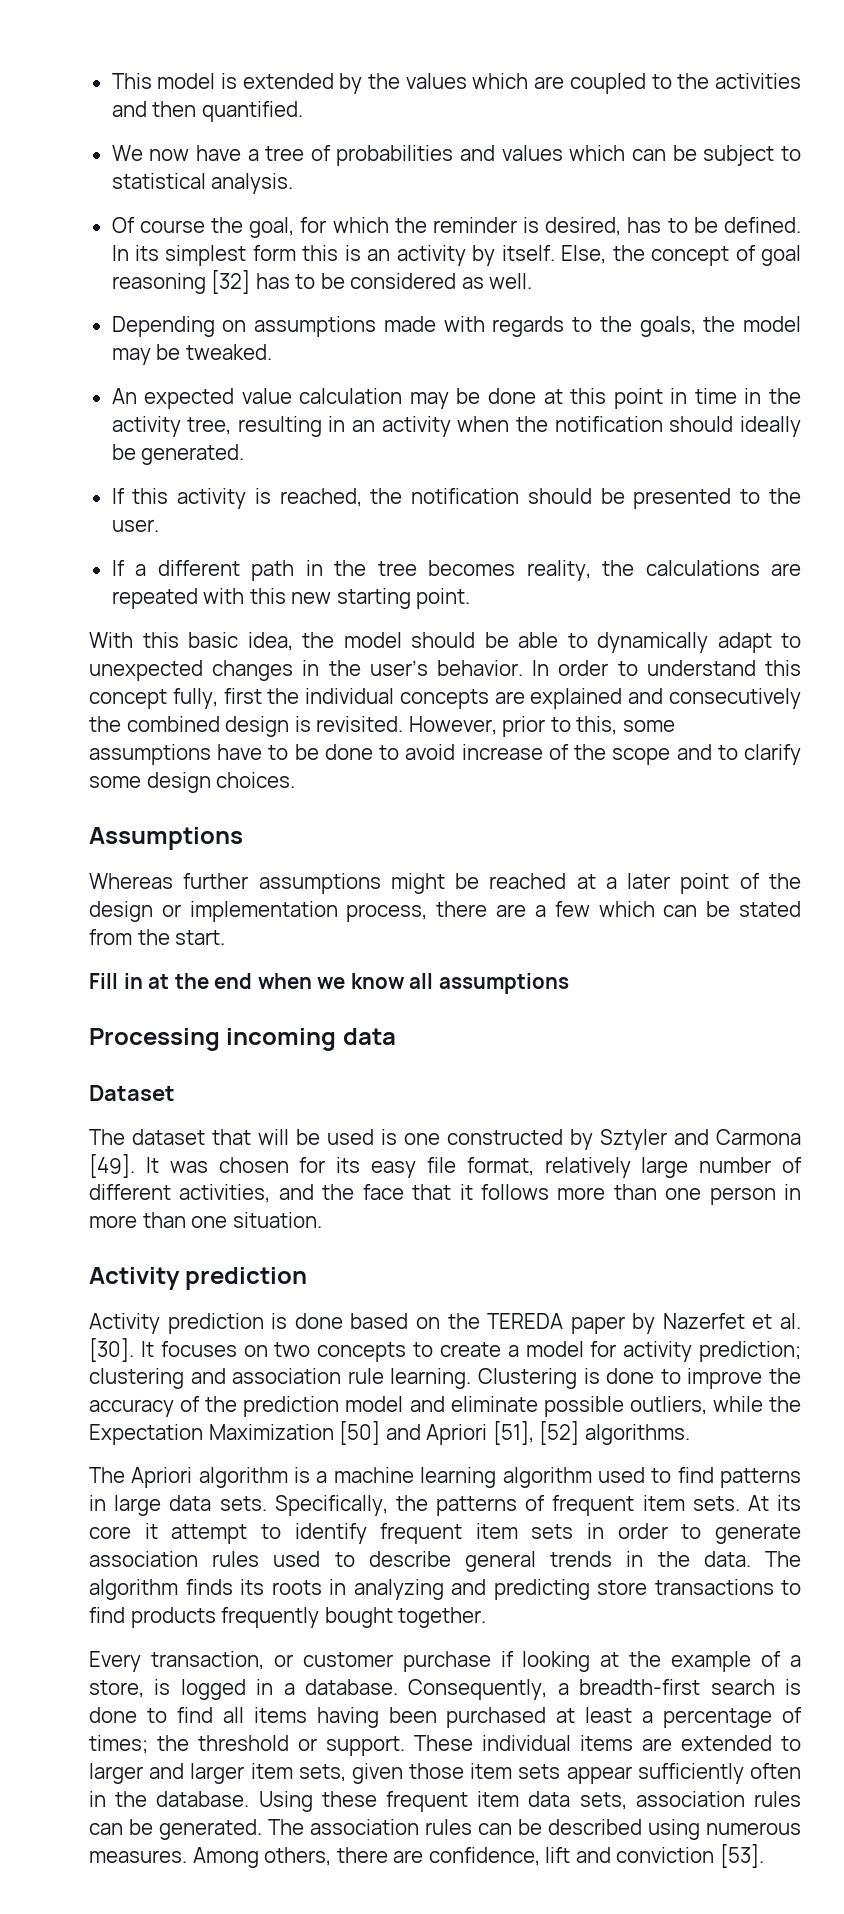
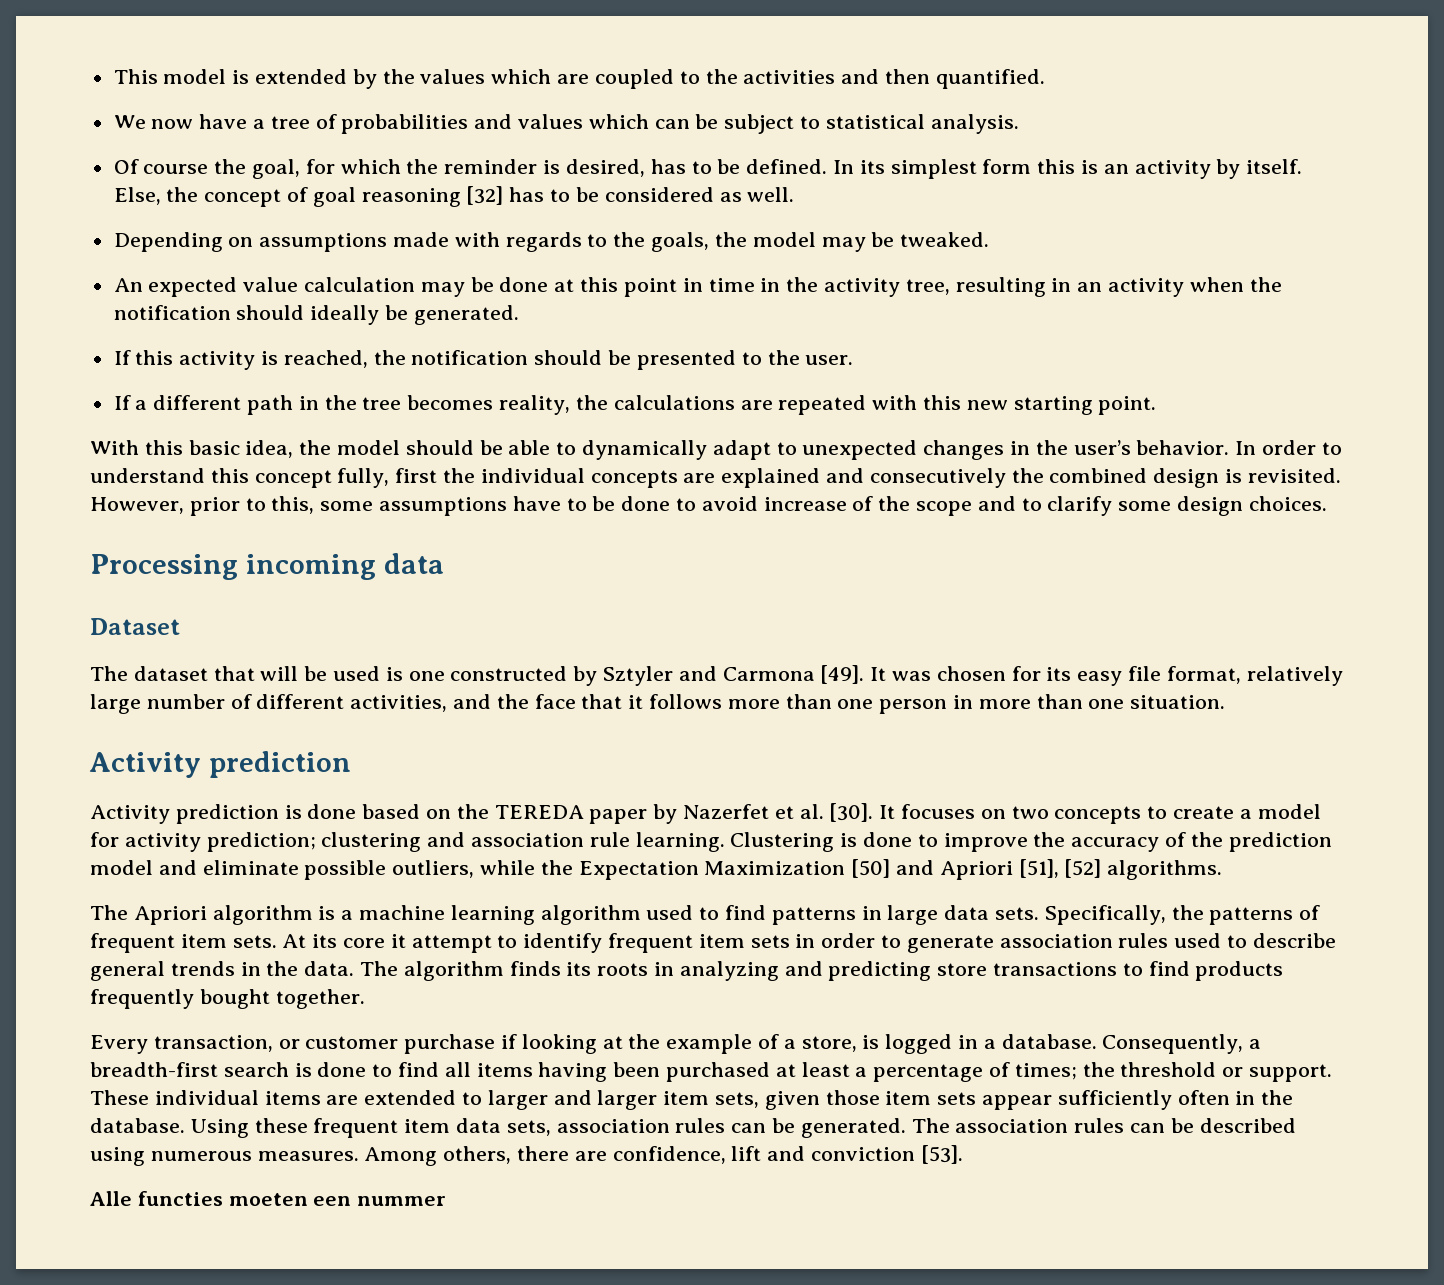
[89,827,243,850] [89,873,801,894] [89,901,802,922] [89,929,226,945] [89,973,569,994] // Assumptions // Whereas further assumptions might be reached at a later point of the design or implementation process, there are a few which can be stated from the start. // Fill in at the end when we know all assumptions -> (1327, 503) none
(764, 1856) none -> [90,1191,447,1206] // Alle functies moeten een nummer

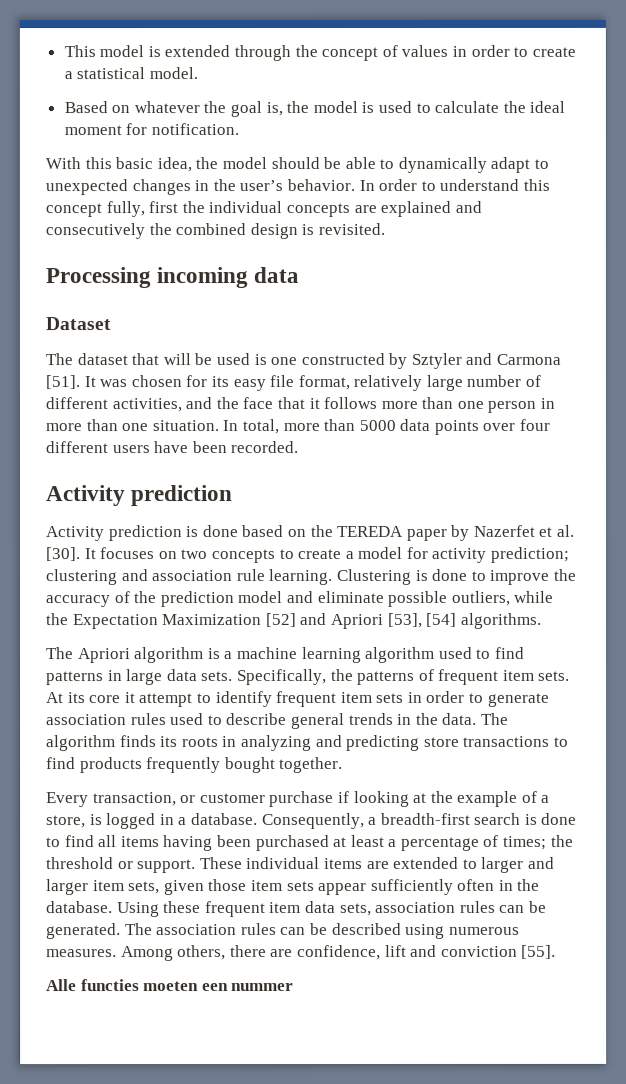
[352,69,1045,89] [113,114,1019,134] [113,159,1303,179] [113,186,795,207] [113,232,990,252] [113,277,1282,297] [113,305,519,325] [113,350,854,370] [113,395,1157,415] by the values which are coupled to the activities and then quantified. // We now have a tree of probabilities and values which can be subject to statistical analysis. // Of course the goal, for which the reminder is desired, has to be defined. In its simplest form this is an activity by itself. Else, the concept of goal reasoning [32] has to be considered as well. // Depending on assumptions made with regards to the goals, the model may be tweaked. // An expected value calculation may be done at this point in time in the activity tree, resulting in an activity when the notification should ideally be generated. // If this activity is reached, the notification should be presented to the user. // If a different path in the tree becomes reality, the calculations are repeated with this new starting point. -> [234,44,576,62] [63,67,198,80] [63,100,566,118] [63,123,239,136] through the concept of values in order to create a statistical model. // Based on whatever the goal is, the model is used to calculate the ideal moment for notification.
[90,496,1327,516] However, prior to this, some assumptions have to be done to avoid increase of the scope and to clarify some design choices. -> (385, 228) none
[820,665,865,684] [49]. -> [45,375,80,390] [51].
(1226, 702) none -> [222,418,551,435] [45,441,299,454] In total, more than 5000 data points over four different users have been recorded.
[851,859,891,878] [50] -> [265,613,297,628] [52]
[1018,859,1102,878] [51], [52] -> [387,612,458,628] [53], [54]
[920,1145,963,1164] [53]. -> [521,944,557,959] [55].

